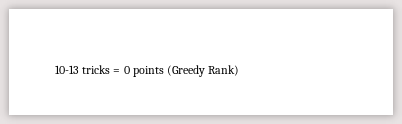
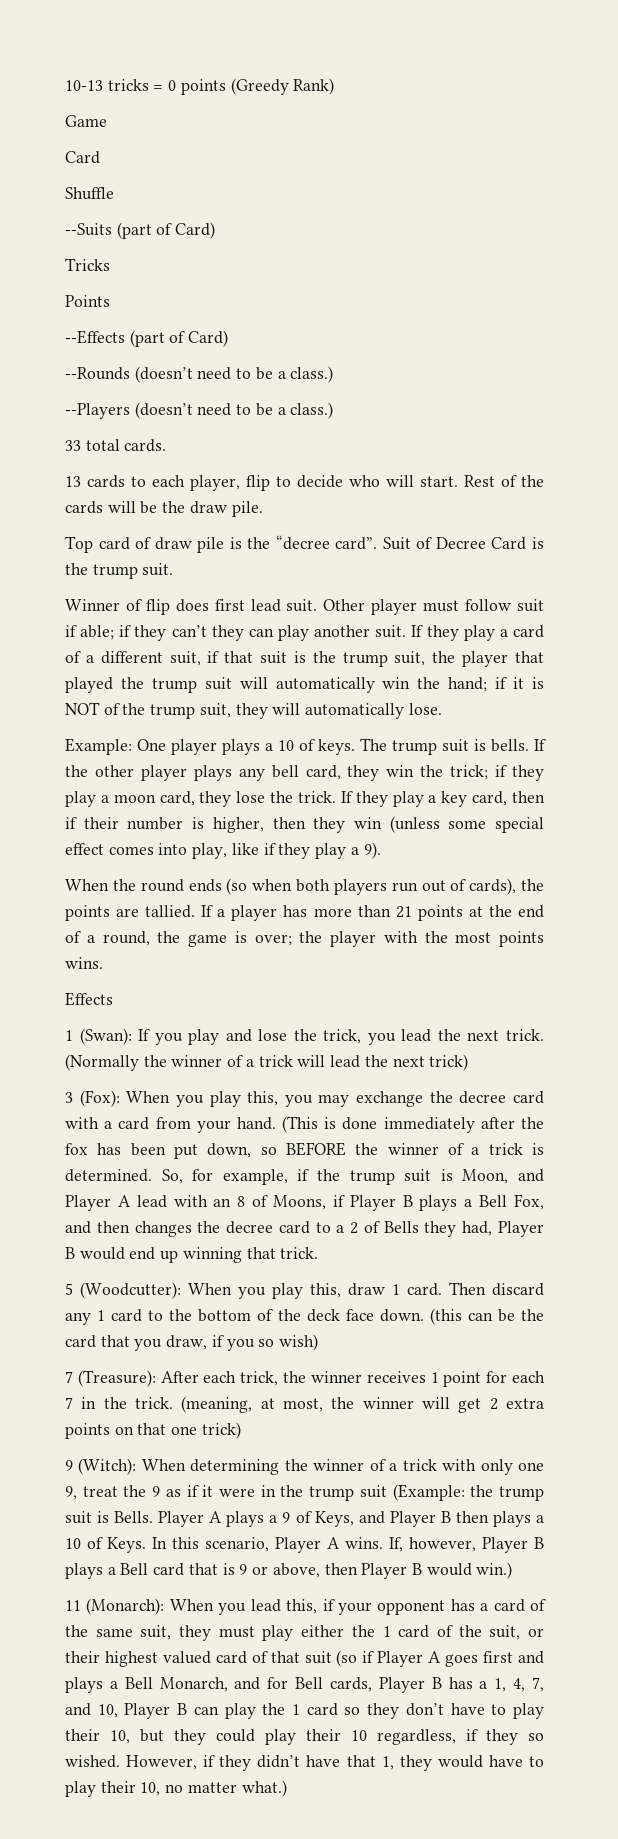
(240, 70) none -> [65,115,107,127] [65,151,100,164] [65,187,114,200] [65,222,216,239] [65,258,110,271] [65,295,110,307] [65,330,229,347] [65,366,334,383] [65,402,334,419] [65,439,167,452] [65,475,544,491] [65,501,263,517] [65,535,545,553] [65,563,174,579] [65,599,545,615] [65,625,545,641] [65,651,544,667] [65,677,545,693] [65,702,442,719] [65,738,546,755] [65,765,544,781] [65,791,545,807] [65,816,544,833] [65,842,381,859] [65,878,544,895] [65,905,544,921] [65,931,544,947] [65,957,103,969] [65,992,113,1006] [65,1028,544,1045] [65,1054,469,1071] [65,1090,544,1107] [65,1116,544,1133] [65,1142,544,1159] [65,1169,545,1185] [65,1194,544,1211] [65,1221,544,1237] [65,1247,319,1263] [65,1282,544,1299] [65,1308,544,1325] [65,1334,319,1351] [65,1370,545,1387] [65,1396,544,1413] [65,1422,241,1439] [65,1458,544,1475] [65,1484,544,1501] [65,1511,544,1527] [65,1537,544,1553] [65,1562,513,1579] [65,1598,547,1615] [65,1625,544,1641] [65,1650,544,1667] [65,1677,544,1693] [65,1703,545,1719] [65,1729,544,1745] [65,1755,544,1771] [65,1780,287,1797] // Game // Card // Shuffle // --Suits (part of Card) // Tricks // Points // --Effects (part of Card) // --Rounds (doesn’t need to be a class.) // --Players (doesn’t need to be a class.) // 33 total cards. // 13 cards to each player, flip to decide who will start. Rest of the cards will be the draw pile. // Top card of draw pile is the “decree card”. Suit of Decree Card is the trump suit. // Winner of flip does first lead suit. Other player must follow suit if able; if they can’t they can play another suit. If they play a card of a different suit, if that suit is the trump suit, the player that played the trump suit will automatically win the hand; if it is NOT of the trump suit, they will automatically lose. // Example: One player plays a 10 of keys. The trump suit is bells. If the other player plays any bell card, they win the trick; if they play a moon card, they lose the trick. If they play a key card, then if their number is higher, then they win (unless some special effect comes into play, like if they play a 9). // When the round ends (so when both players run out of cards), the points are tallied. If a player has more than 21 points at the end of a round, the game is over; the player with the most points wins. // Effects // 1 (Swan): If you play and lose the trick, you lead the next trick. (Normally the winner of a trick will lead the next trick) // 3 (Fox): When you play this, you may exchange the decree card with a card from your hand. (This is done immediately after the fox has been put down, so BEFORE the winner of a trick is determined. So, for example, if the trump suit is Moon, and Player A lead with an 8 of Moons, if Player B plays a Bell Fox, and then changes the decree card to a 2 of Bells they had, Player B would end up winning that trick. // 5 (Woodcutter): When you play this, draw 1 card. Then discard any 1 card to the bottom of the deck face down. (this can be the card that you draw, if you so wish) // 7 (Treasure): After each trick, the winner receives 1 point for each 7 in the trick. (meaning, at most, the winner will get 2 extra points on that one trick) // 9 (Witch): When determining the winner of a trick with only one 9, treat the 9 as if it were in the trump suit (Example: the trump suit is Bells. Player A plays a 9 of Keys, and Player B then plays a 10 of Keys. In this scenario, Player A wins. If, however, Player B plays a Bell card that is 9 or above, then Player B would win.) // 11 (Monarch): When you lead this, if your opponent has a card of the same suit, they must play either the 1 card of the suit, or their highest valued card of that suit (so if Player A goes first and plays a Bell Monarch, and for Bell cards, Player B has a 1, 4, 7, and 10, Player B can play the 1 card so they don’t have to play their 10, but they could play their 10 regardless, if they so wished. However, if they didn’t have that 1, they would have to play their 10, no matter what.)

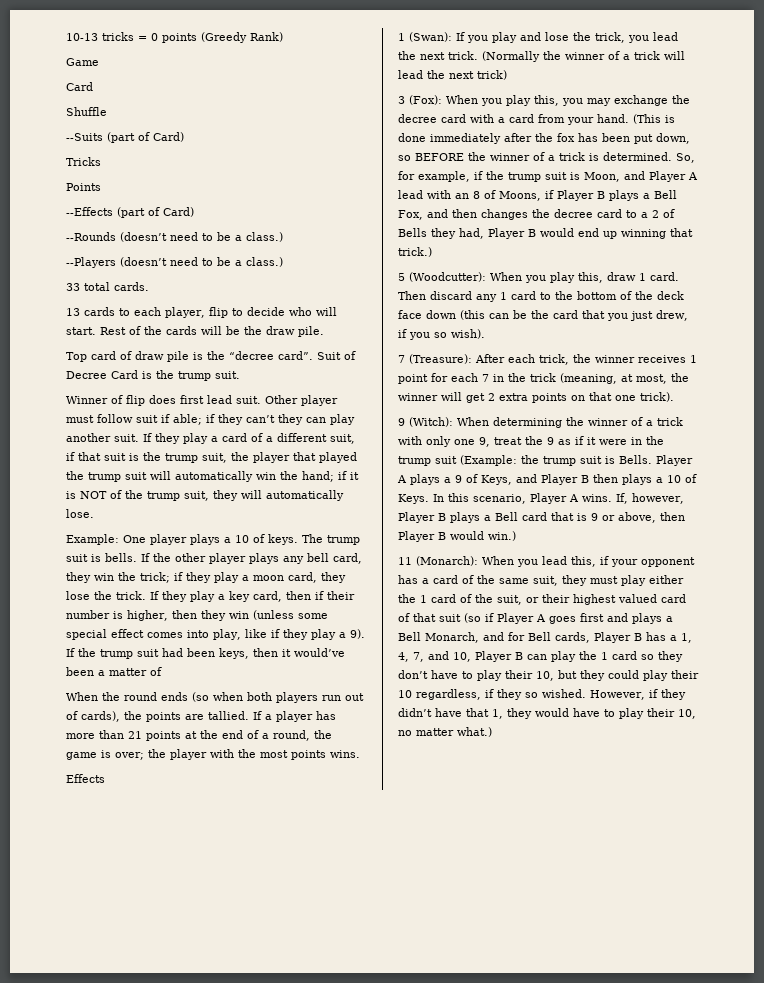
(381, 850) none -> [66,648,345,659] [66,667,162,676] If the trump suit had been keys, then it would’ve been a matter of
[280,1247,319,1259] trick. -> [398,247,432,257] trick.)
[379,1309,424,1322] down. -> [426,310,456,319] down
[166,1335,208,1350] draw, -> [630,310,688,321] just drew,
[279,1334,319,1351] wish) -> [451,329,485,339] wish).
[135,1397,173,1409] trick. -> [530,373,556,382] trick
[201,1422,241,1439] trick) -> [640,392,674,402] trick).

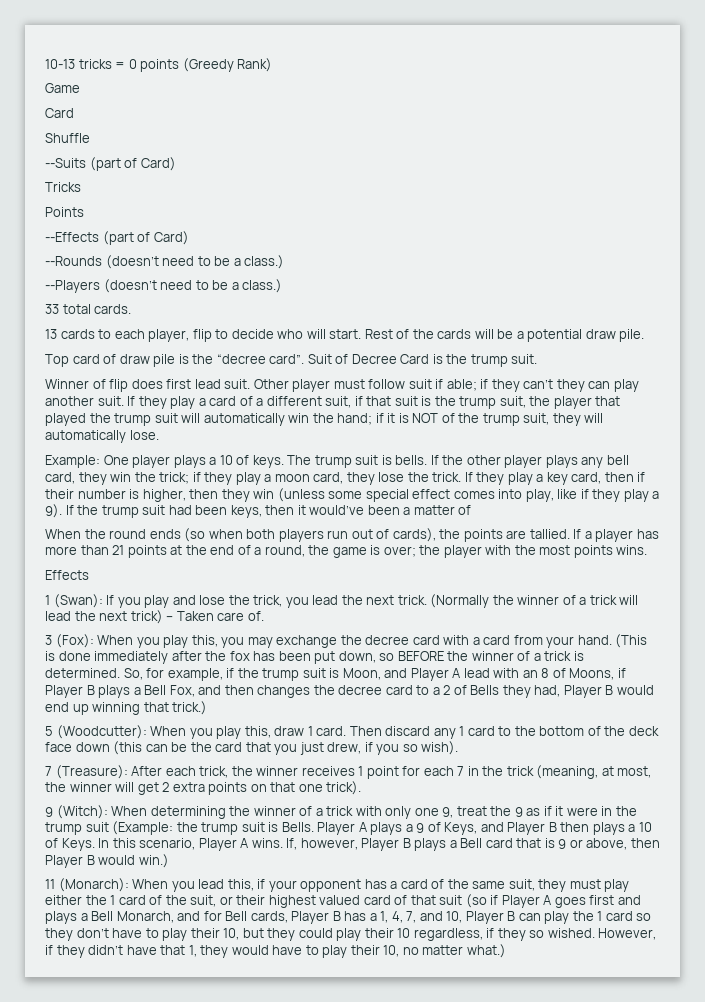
[244,326,262,335] the -> [516,329,583,342] a potential
(507, 75) none -> [166,611,264,621] – Taken care of.

